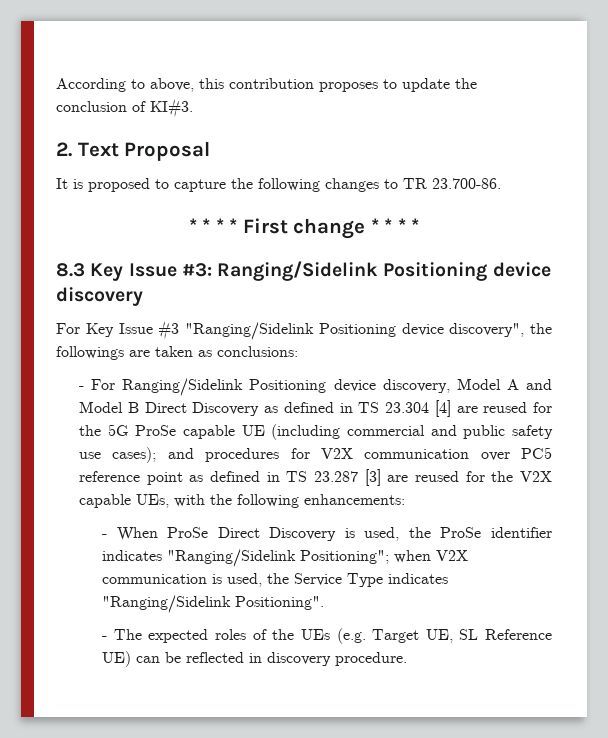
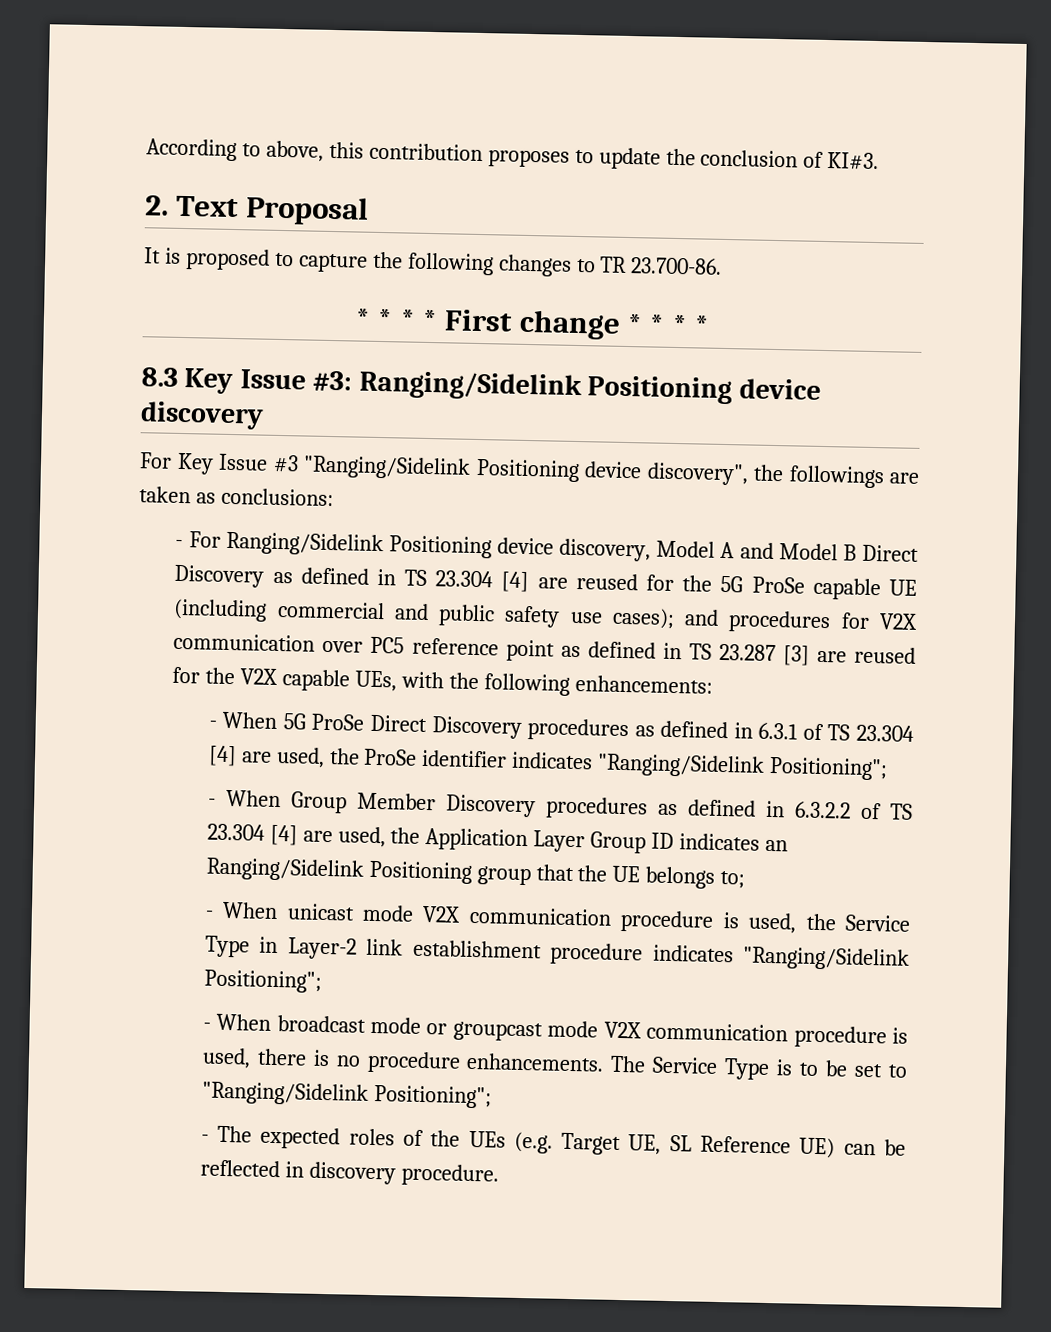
(158, 534) none -> [282,713,306,730] 5G
[344,528,355,538] is -> [527,718,915,742] [207,745,272,767] procedures as defined in 6.3.1 of TS 23.304 [4] are
[394,550,469,563] [102,574,208,584] when V2X communication -> [207,789,914,820] [206,823,789,854] [205,857,746,889] [204,901,715,933] // - When Group Member Discovery procedures as defined in 6.3.2.2 of TS 23.304 [4] are used, the Application Layer Group ID indicates an Ranging/Sidelink Positioning group that the UE belongs to; // - When unicast mode V2X communication procedure
[388,573,449,584] [102,595,325,613] indicates "Ranging/Sidelink Positioning". -> [259,936,910,971] [203,969,322,993] [202,1013,908,1049] [201,1047,908,1081] [201,1081,492,1109] in Layer-2 link establishment procedure indicates "Ranging/Sidelink Positioning"; // - When broadcast mode or groupcast mode V2X communication procedure is used, there is no procedure enhancements. The Service Type is to be set to "Ranging/Sidelink Positioning";

